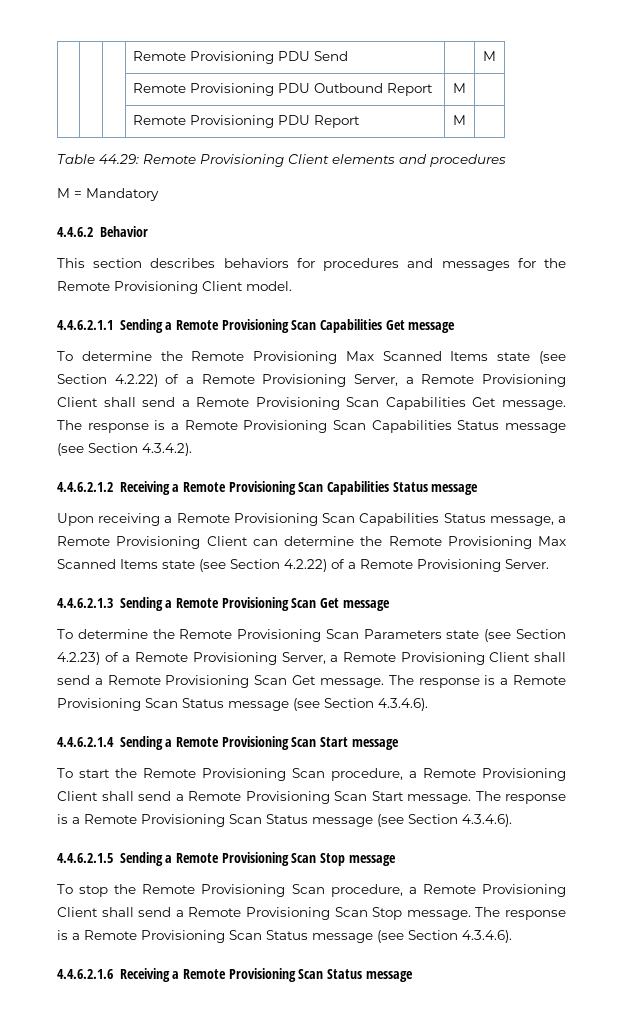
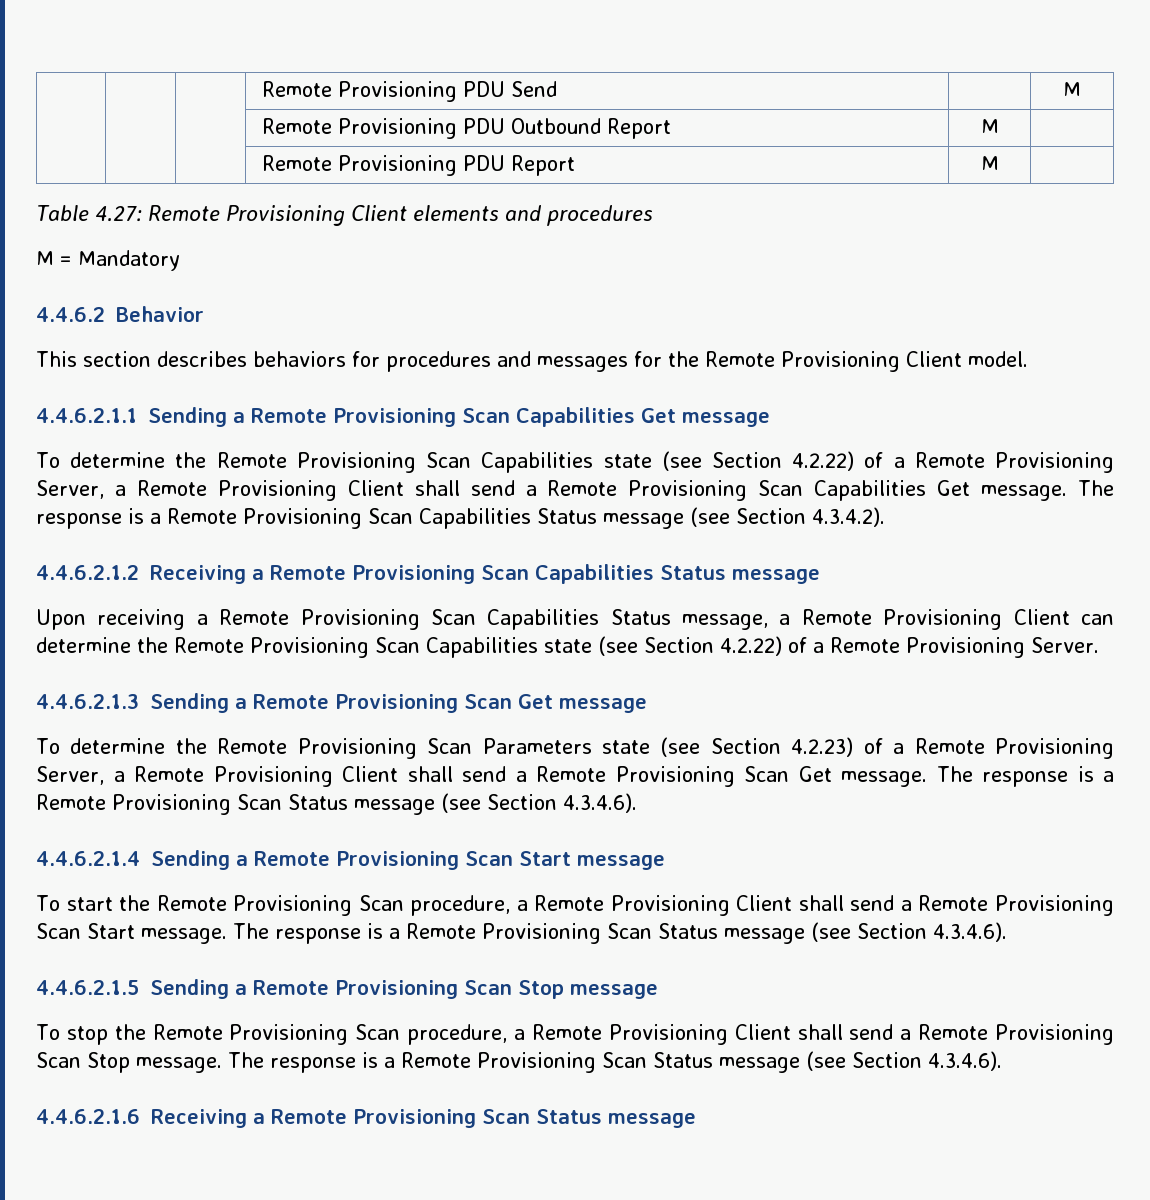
[99,154,139,164] 44.29: -> [94,206,142,222] 4.27:
[345,351,489,361] Max Scanned Items -> [426,452,594,473] Scan Capabilities
[538,536,566,546] [57,559,158,569] Max Scanned Items -> [375,637,538,658] Scan Capabilities

